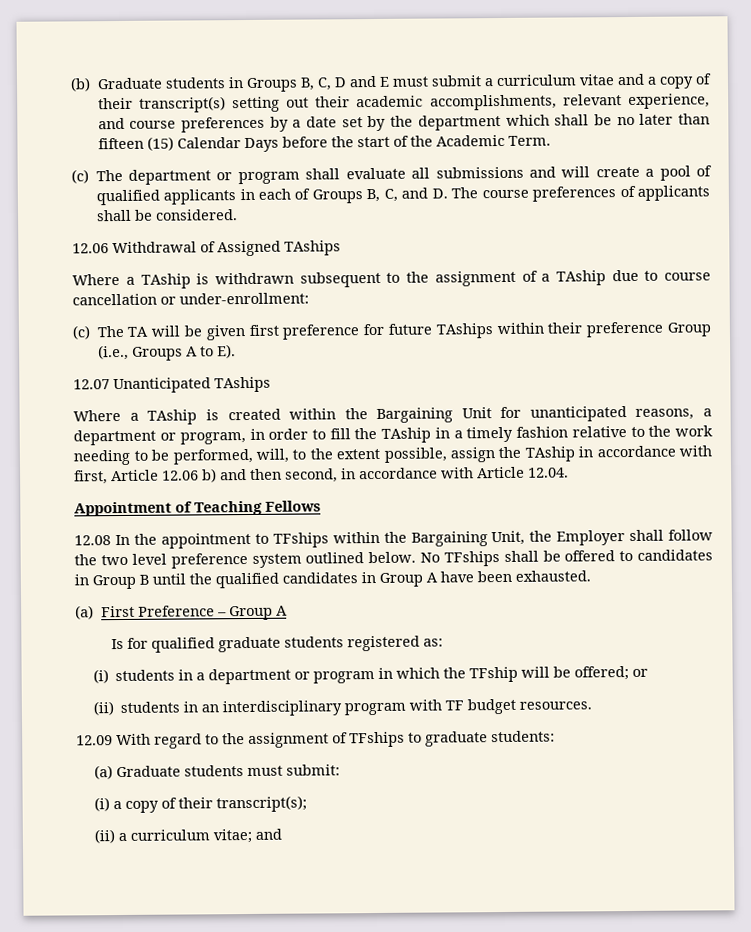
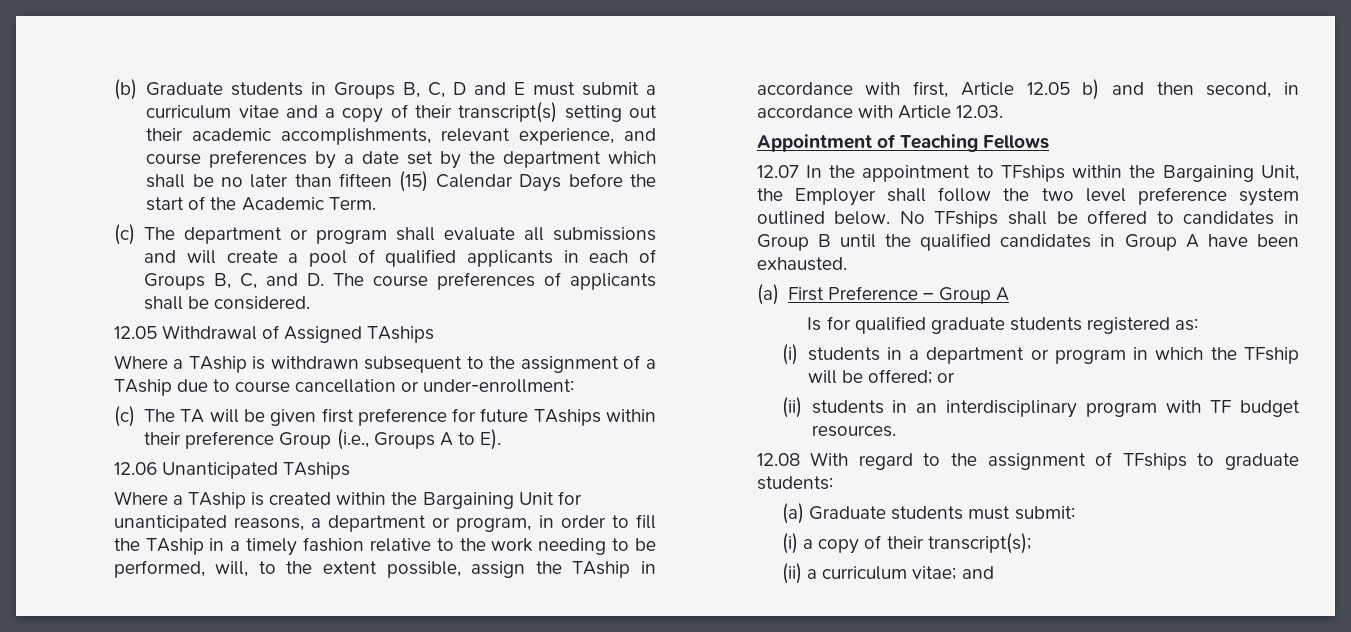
[72,243,110,254] 12.06 -> [113,326,157,339] 12.05
[73,379,111,390] 12.07 -> [113,462,157,475] 12.06
[162,470,200,481] 12.06 -> [1026,82,1070,95] 12.05
[528,467,570,478] 12.04. -> [956,105,1004,118] 12.03.
[74,535,112,546] 12.08 -> [756,165,799,178] 12.07
[76,735,114,746] 12.09 -> [756,453,800,466] 12.08

